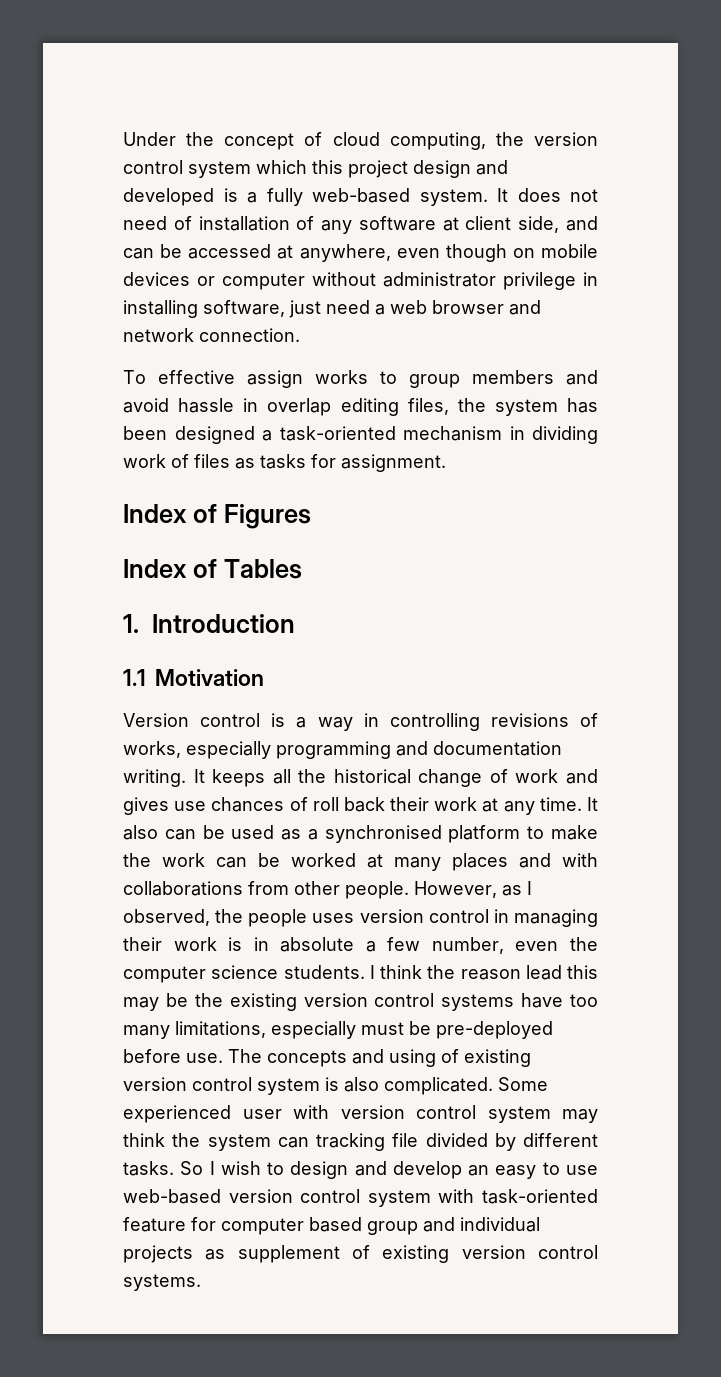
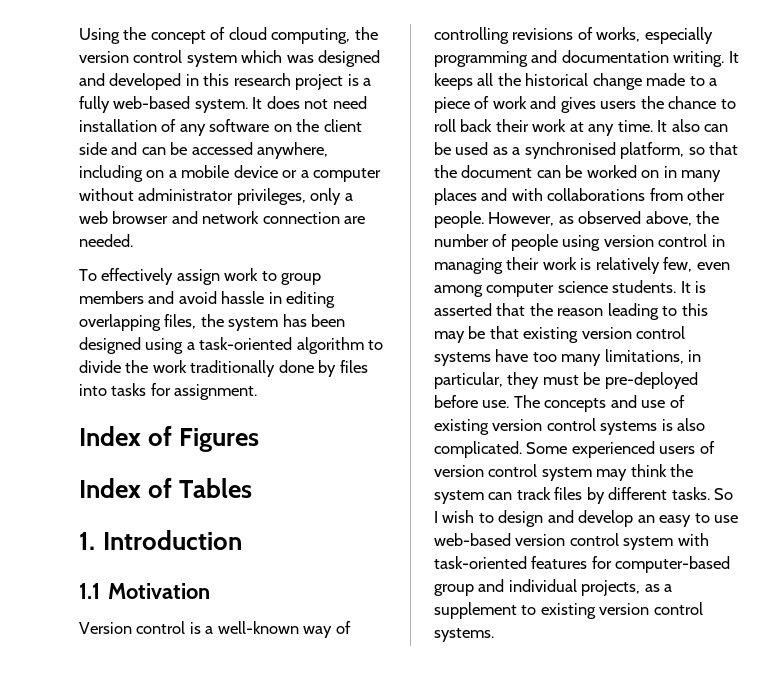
[123,132,176,146] Under -> [79,28,120,44] Using
[312,160,508,178] [123,188,214,206] this project design and developed -> [286,50,381,67] [79,73,344,90] was designed and developed in this research project
[173,216,192,230] of -> (367, 102) none
[442,216,598,233] [123,244,598,262] [123,272,598,290] [123,300,370,318] at client side, and can be accessed at anywhere, even though on mobile devices or computer without administrator privilege in installing software, just need -> [273,119,362,132] [79,142,329,159] [79,165,382,182] [79,188,342,205] on the client side and can be accessed anywhere, including on a mobile device or a computer without administrator privileges, only
[199,328,300,342] [123,370,368,388] connection. // To effective assign works -> [262,212,366,224] [79,234,133,247] [79,268,259,285] connection are needed. // To effectively assign work
[267,398,399,416] overlap editing -> [286,291,336,308] [79,314,161,331] editing overlapping
(255, 435) none -> [145,338,184,354] using
[403,426,598,444] [123,454,255,469] mechanism in dividing work of files as -> [296,337,384,354] [79,360,368,377] [79,384,107,396] algorithm to divide the work traditionally done by files into
[317,713,379,731] way in -> [217,621,351,638] well-known way of
[489,769,598,784] [123,797,308,815] of work and gives use chances of -> [646,73,718,86] [434,96,736,113] made to a piece of work and gives users the chance to
[448,825,598,843] [123,853,205,867] platform to make the work -> [620,142,739,159] [434,165,533,178] platform, so that the document
[367,854,383,868] at -> [641,166,677,178] on in
[527,881,532,895] [123,909,355,927] I observed, the people uses -> [578,211,720,226] [434,234,601,251] observed above, the number of people using
[253,937,598,954] [123,965,562,983] in absolute a few number, even the computer science students. I think the reason lead -> [595,257,730,274] [434,280,707,297] [434,303,678,320] relatively few, even among computer science students. It is asserted that the reason leading to
[194,993,223,1007] the -> [489,326,519,339] that
[271,1021,356,1039] especially -> [688,350,702,362] [434,372,540,389] in particular, they
[389,1049,531,1067] [123,1077,320,1095] using of existing version control system -> [641,395,685,408] [434,418,658,435] use of existing version control systems
[242,1105,329,1119] user with -> [659,441,715,454] users of
[316,1133,488,1151] tracking file divided -> [516,487,583,500] track files
[123,1217,540,1235] [123,1245,370,1263] feature for computer based group and individual projects as supplement of -> [531,556,731,573] [434,579,673,596] [434,602,537,619] features for computer-based group and individual projects, as a supplement to

